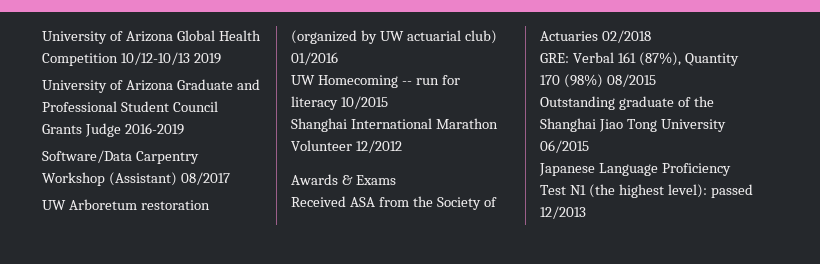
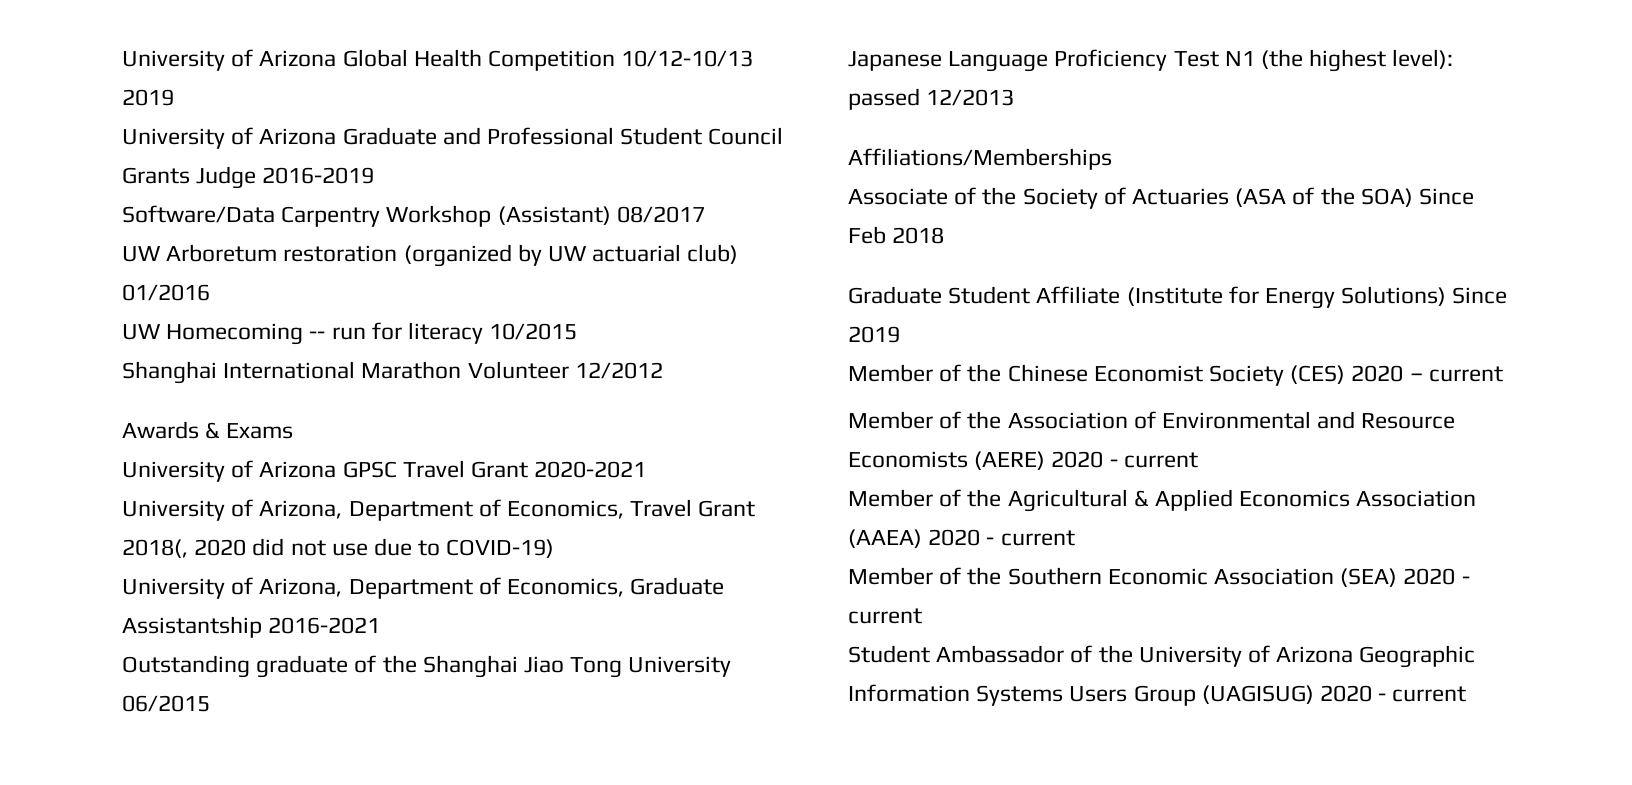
[291,196,497,210] [540,30,651,43] [540,52,739,66] [540,74,656,88] Received ASA from the Society of Actuaries 02/2018 // GRE: Verbal 161 (87%), Quantity 170 (98%) 08/2015 -> [122,460,647,482] [122,499,756,521] [122,538,555,558] [122,577,725,599] [122,616,381,638] University of Arizona GPSC Travel Grant 2020-2021 // University of Arizona, Department of Economics, Travel Grant 2018(, 2020 did not use due to COVID-19) // University of Arizona, Department of Economics, Graduate Assistantship 2016-2021
(586, 212) none -> [848,148,1112,170] [848,187,1475,209] [848,226,945,244] [848,286,1508,309] [848,326,900,343] [848,364,1503,386] [848,411,1456,429] [848,451,1198,470] [848,489,1477,512] [848,529,1075,548] [848,567,1470,587] [848,608,922,624] [848,645,1476,668] [848,684,1467,706] // Affiliations/Memberships // Associate of the Society of Actuaries (ASA of the SOA) Since Feb 2018 // Graduate Student Affiliate (Institute for Energy Solutions) Since 2019 // Member of the Chinese Economist Society (CES) 2020 – current // Member of the Association of Environmental and Resource Economists (AERE) 2020 - current // Member of the Agricultural & Applied Economics Association (AAEA) 2020 - current // Member of the Southern Economic Association (SEA) 2020 - current // Student Ambassador of the University of Arizona Geographic Information Systems Users Group (UAGISUG) 2020 - current

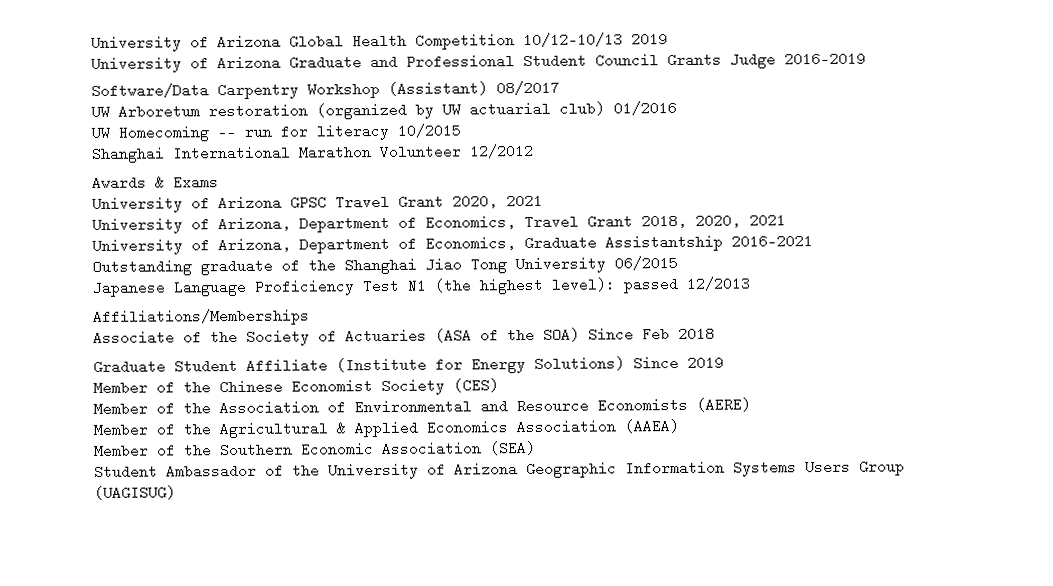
[534,461,647,478] 2020-2021 -> [452,193,543,209] 2020, 2021
[122,538,555,558] 2018(, 2020 did not use due to COVID-19) -> [641,213,786,229] 2018, 2020, 2021
[1351,365,1503,382] 2020 – current -> (499, 385) none
[1051,451,1198,468] 2020 - current -> (751, 404) none
[928,529,1075,546] 2020 - current -> (679, 426) none
[1403,568,1470,585] [848,608,922,624] 2020 - current -> (536, 448) none
[1320,685,1467,702] 2020 - current -> (176, 492) none

